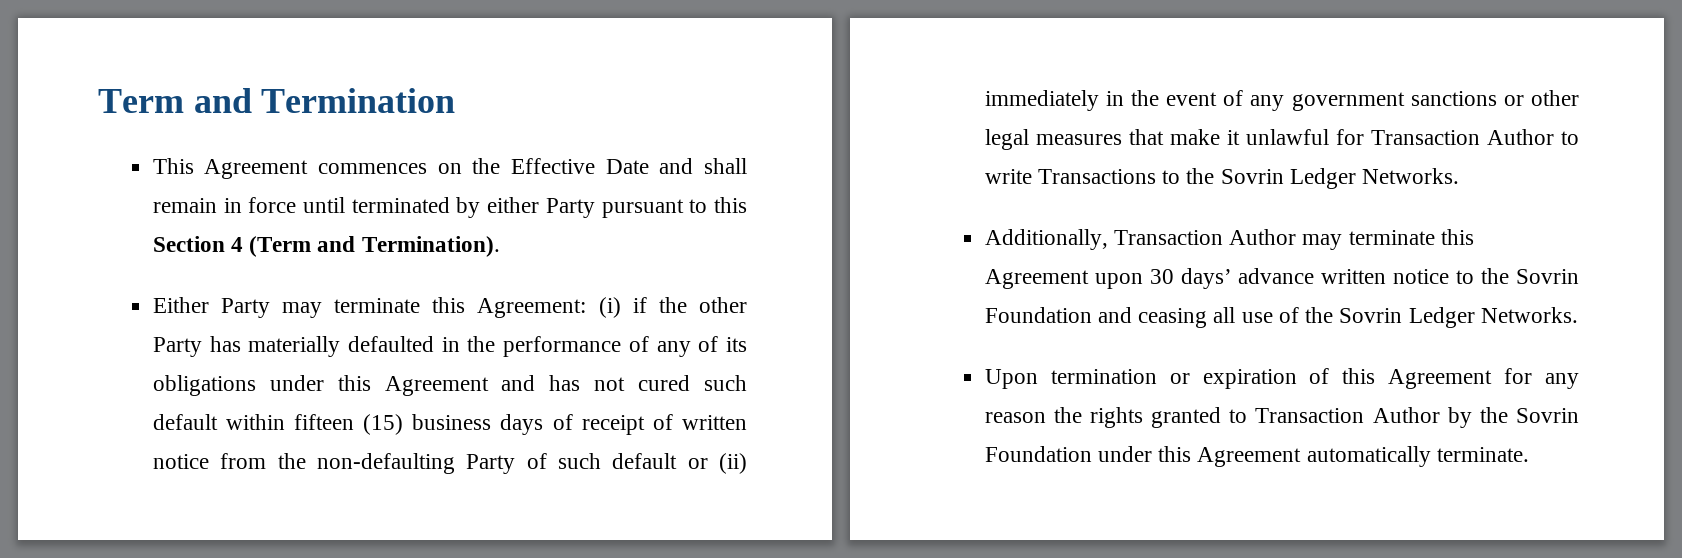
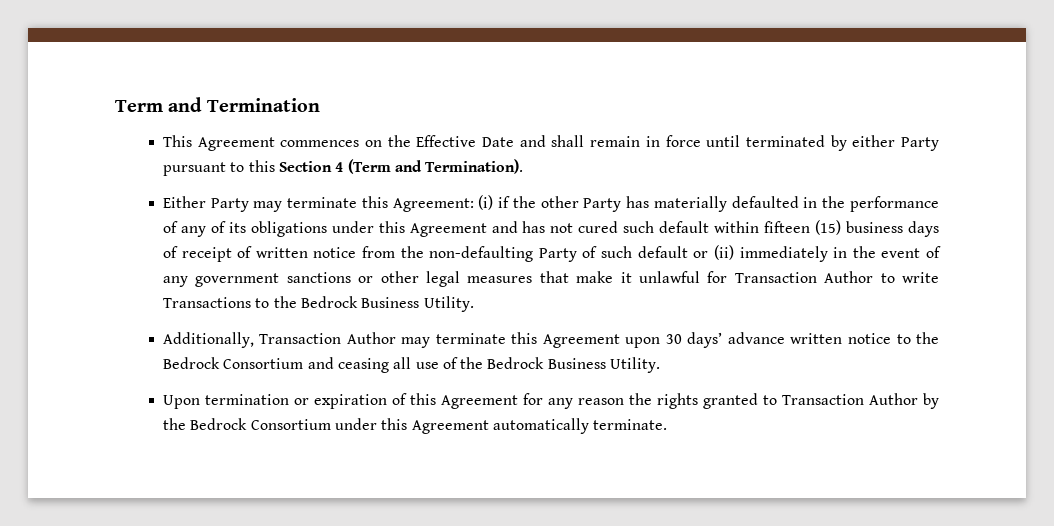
[1220,168,1460,189] Sovrin Ledger Networks. -> [300,296,474,312] Bedrock Business Utility.
[1516,269,1579,284] [984,307,1092,323] Sovrin Foundation -> [162,357,304,369] Bedrock Consortium
[1339,307,1578,328] Sovrin Ledger Networks. -> [487,357,661,373] Bedrock Business Utility.
[1516,408,1579,423] [984,446,1092,462] Sovrin Foundation -> [190,418,331,430] Bedrock Consortium

